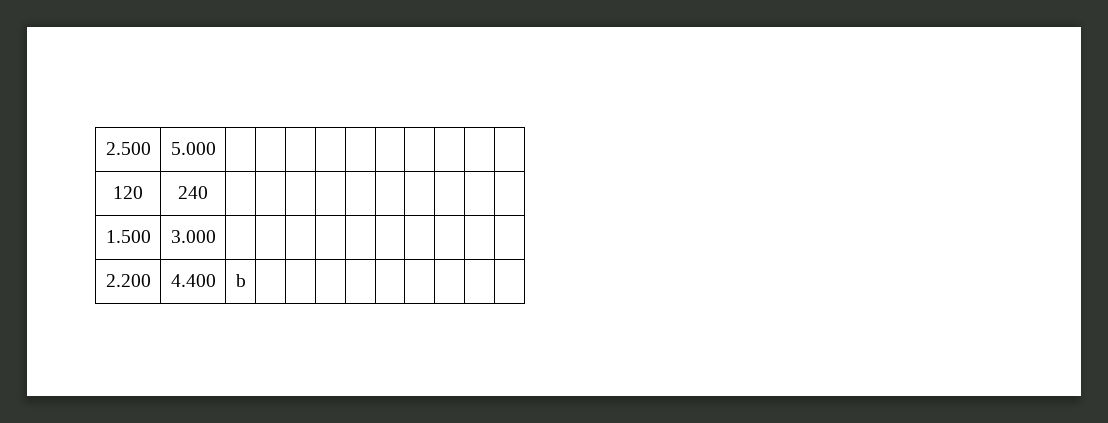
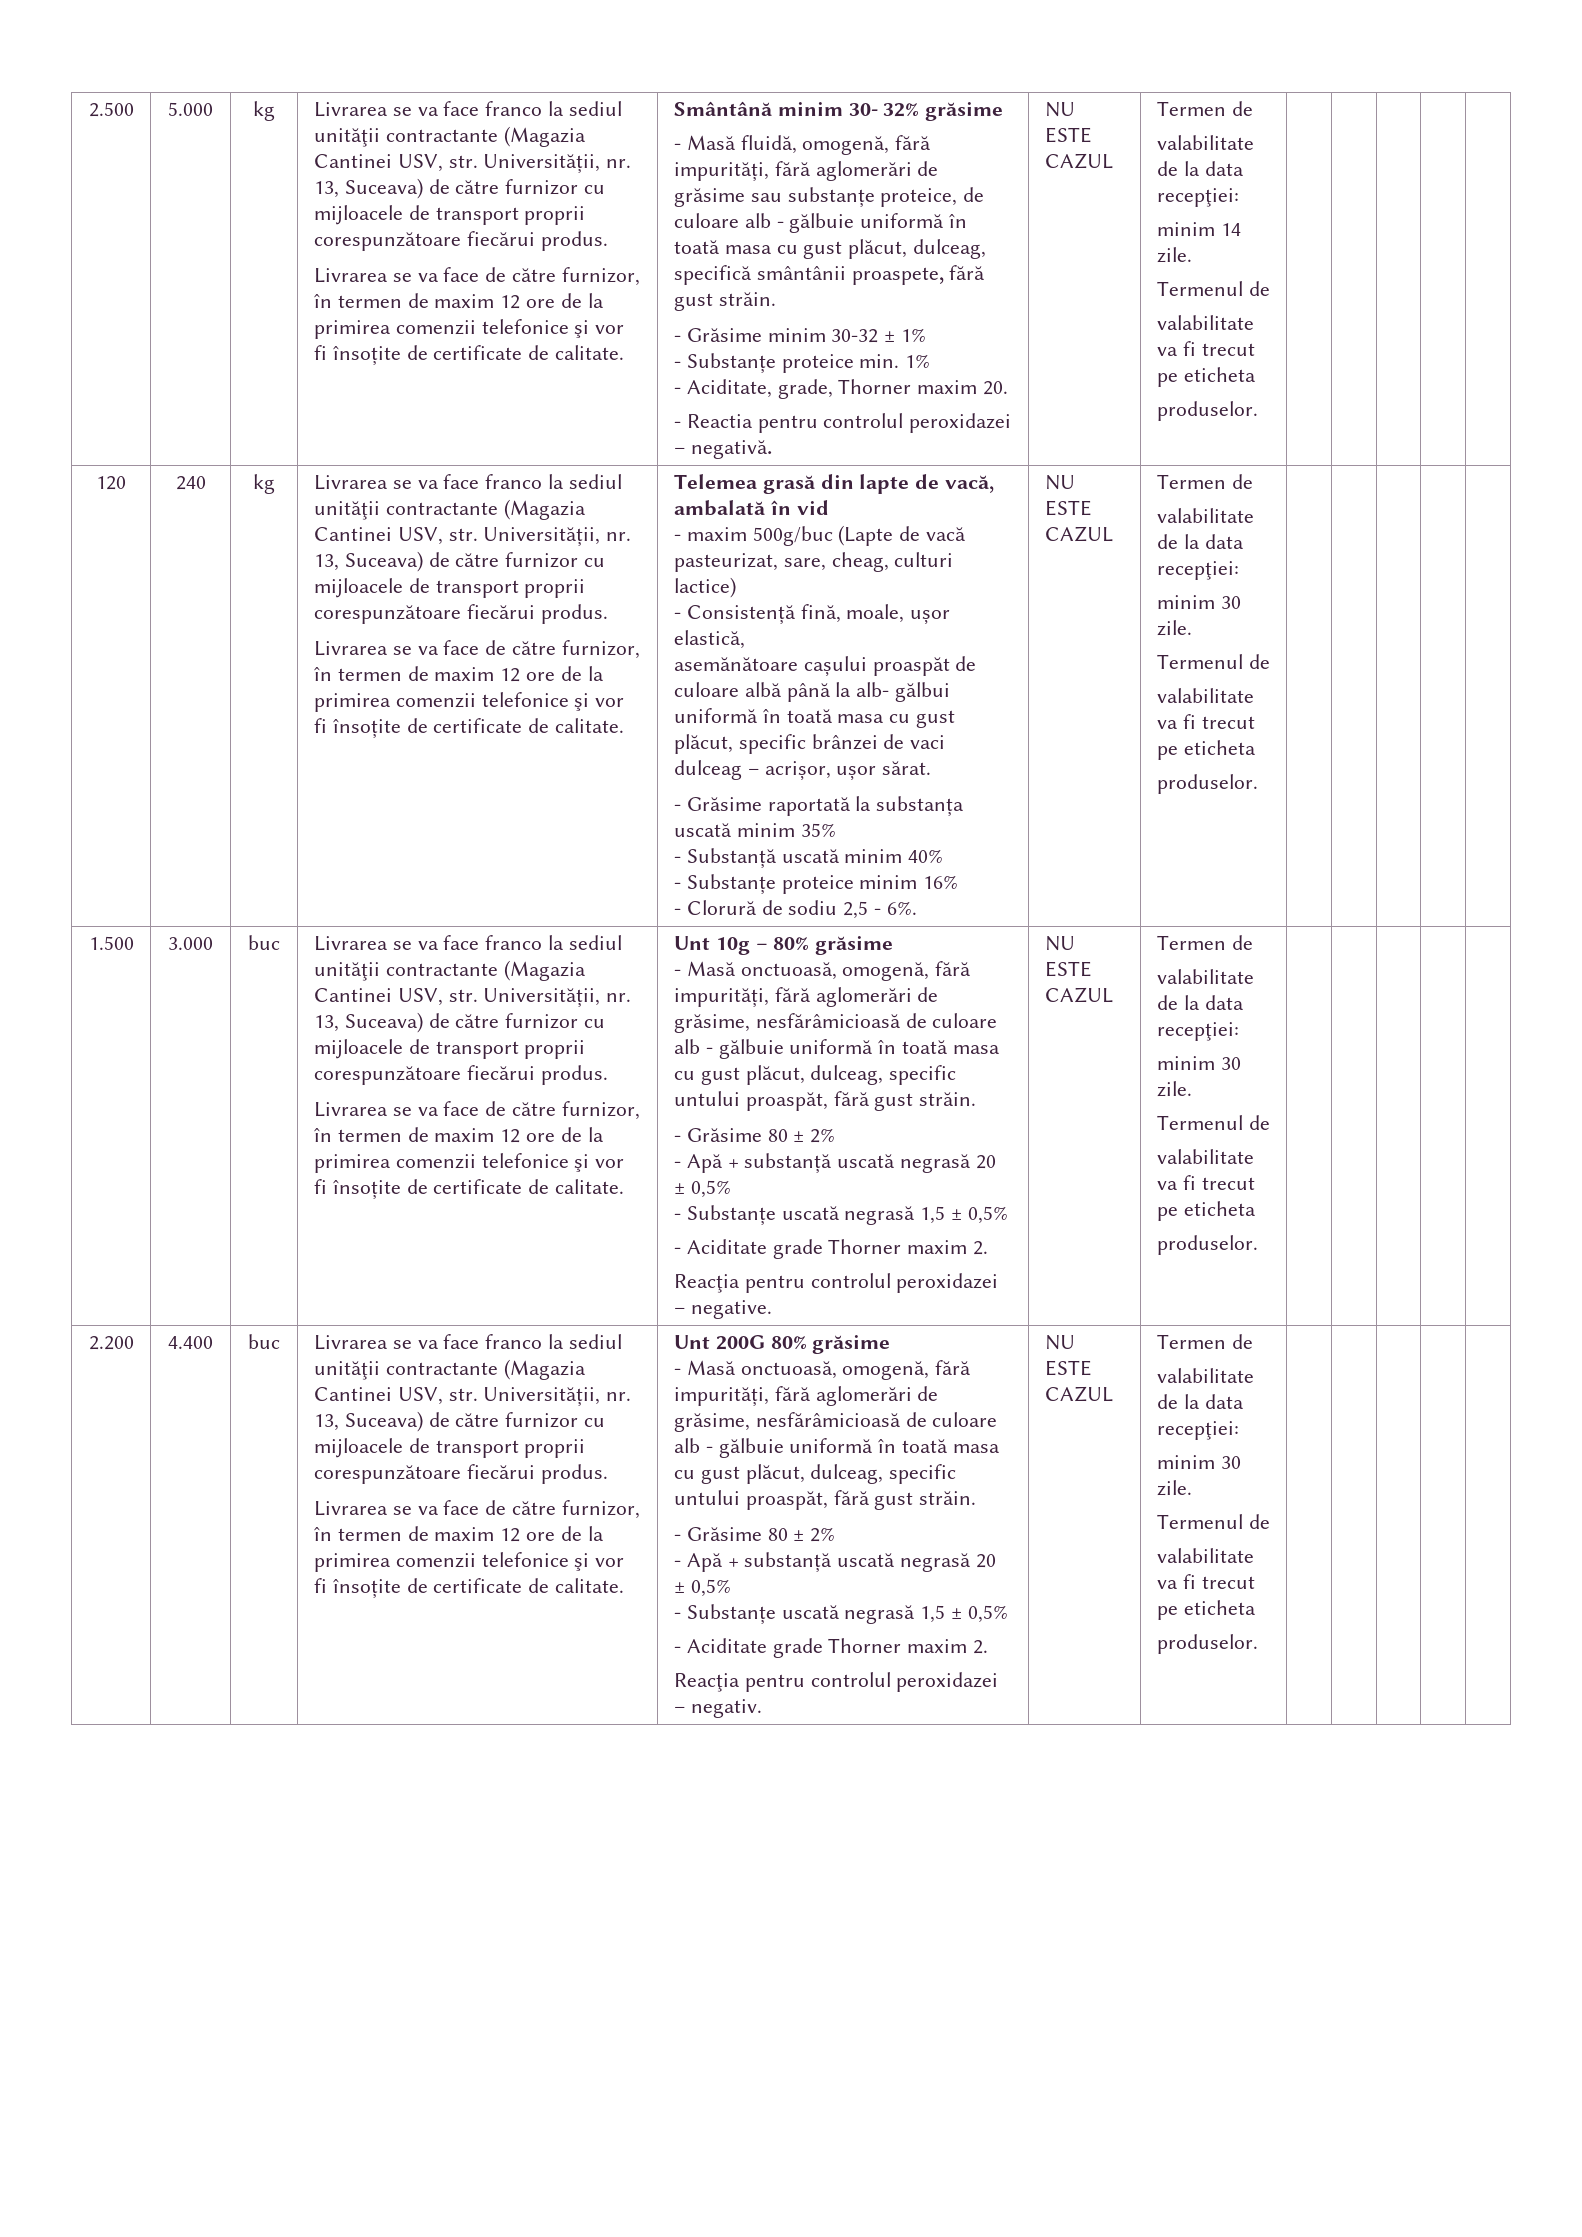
[113,186,143,199] [178,186,208,199] [105,230,151,243] [170,230,216,243] [105,274,151,287] [170,274,216,287] [235,274,246,287] | | | | | | | | | // 120 | 240 | | | | | | | | | | // 1.500 | 3.000 | | | | | | | | | | // 2.200 | 4.400 | b | | | | -> [253,101,275,121] [313,101,622,117] [313,126,586,147] [313,154,632,173] [313,178,605,199] [313,205,586,225] [313,231,608,251] [313,267,640,286] [313,293,604,309] [313,319,625,339] [313,345,624,365] [673,101,1004,121] [673,135,932,155] [673,161,939,181] [673,187,985,207] [673,213,967,233] [673,239,986,259] [673,265,986,285] [673,292,776,311] [673,328,926,343] [673,353,931,373] [673,379,1008,399] [673,413,1012,433] [673,440,772,459] [1044,102,1075,117] [1044,127,1092,143] [1044,153,1113,169] [1156,101,1253,116] [1156,135,1254,150] [1156,161,1244,176] [1156,188,1239,207] [1156,222,1241,236] [1156,247,1192,263] [1156,281,1270,296] [1156,315,1254,330] [1156,341,1255,356] [1156,367,1256,387] [1156,401,1258,421] [96,476,126,490] [175,476,206,490] [253,474,275,494] [313,474,622,490] [313,499,586,520] [313,527,632,546] [313,551,605,572] [313,578,586,598] [313,604,608,624] [313,640,640,659] [313,666,604,682] [313,692,625,712] [313,718,624,738] [673,474,994,494] [673,500,829,516] [673,525,966,546] [673,552,954,572] [673,577,736,598] [673,604,951,624] [673,630,745,649] [673,656,977,676] [673,682,950,702] [673,708,955,728] [673,734,946,754] [673,760,932,780] [673,796,965,816] [673,823,836,837] [673,848,944,868] [673,874,959,894] [673,900,917,919] [1044,475,1075,490] [1044,500,1092,516] [1044,526,1113,542] [1156,474,1253,489] [1156,508,1254,523] [1156,534,1244,549] [1156,561,1239,580] [1156,595,1241,609] [1156,620,1192,636] [1156,654,1270,669] [1156,688,1254,703] [1156,714,1255,729] [1156,740,1256,760] [1156,774,1258,794] [88,936,134,950] [168,937,213,950] [248,935,280,950] [313,935,622,951] [313,960,586,981] [313,988,632,1007] [313,1012,605,1033] [313,1039,586,1059] [313,1065,608,1085] [313,1101,640,1120] [313,1127,604,1143] [313,1153,625,1173] [313,1179,624,1199] [673,936,894,955] [673,961,972,981] [673,987,939,1007] [673,1013,998,1033] [673,1039,1000,1059] [673,1065,957,1085] [673,1091,977,1111] [673,1128,836,1143] [673,1153,996,1173] [673,1180,731,1198] [673,1205,1008,1225] [673,1239,988,1259] [673,1273,999,1293] [673,1300,772,1319] [1044,936,1075,951] [1044,961,1092,977] [1044,987,1113,1003] [1156,935,1253,950] [1156,969,1254,984] [1156,995,1244,1010] [1156,1022,1239,1041] [1156,1056,1241,1070] [1156,1081,1192,1097] [1156,1115,1270,1130] [1156,1149,1254,1164] [1156,1175,1255,1190] [1156,1201,1256,1221] [1156,1235,1258,1255] [88,1336,134,1350] [168,1336,213,1349] [248,1334,280,1349] [313,1334,622,1350] [313,1359,586,1380] [313,1387,632,1406] [313,1411,605,1432] [313,1438,586,1458] [313,1464,608,1484] [313,1500,640,1519] [313,1526,604,1542] [313,1552,625,1572] [313,1578,624,1598] [673,1335,891,1354] [673,1360,972,1380] [673,1386,939,1406] [673,1412,998,1432] [673,1438,1000,1458] [673,1464,957,1484] [673,1490,977,1510] [673,1527,836,1542] [673,1552,996,1572] [673,1579,731,1597] [673,1604,1008,1624] [673,1638,988,1658] [673,1672,999,1692] [673,1699,762,1718] [1044,1335,1075,1350] [1044,1360,1092,1376] [1044,1386,1113,1402] [1156,1334,1253,1349] [1156,1368,1254,1383] [1156,1394,1244,1409] [1156,1421,1239,1440] [1156,1455,1241,1469] [1156,1480,1192,1496] [1156,1514,1270,1529] [1156,1548,1254,1563] [1156,1574,1255,1589] [1156,1600,1256,1620] [1156,1634,1258,1654] kg | Livrarea se va face franco la sediul unităţii contractante (Magazia Cantinei USV, str. Universității, nr. 13, Suceava) de către furnizor cu mijloacele de transport proprii corespunzătoare fiecărui produs. // Livrarea se va face de către furnizor, în termen de maxim 12 ore de la primirea comenzii telefonice şi vor fi însoțite de certificate de calitate. | Smântână minim 30- 32% grăsime // - Masă fluidă, omogenă, fără impurități, fără aglomerări de grăsime sau substanțe proteice, de culoare alb - gălbuie uniformă în toată masa cu gust plăcut, dulceag, specifică smântânii proaspete, fără gust străin. // - Grăsime minim 30-32 ± 1% // - Substanțe proteice min. 1% // - Aciditate, grade, Thorner maxim 20. // - Reactia pentru controlul peroxidazei – negativă. | NU ESTE CAZUL | Termen de // valabilitate de la data recepţiei: // minim 14 zile. // Termenul de // valabilitate va fi trecut pe eticheta // produselor. | | | | | // 120 | 240 | kg | Livrarea se va face franco la sediul unităţii contractante (Magazia Cantinei USV, str. Universității, nr. 13, Suceava) de către furnizor cu mijloacele de transport proprii corespunzătoare fiecărui produs. // Livrarea se va face de către furnizor, în termen de maxim 12 ore de la primirea comenzii telefonice şi vor fi însoțite de certificate de calitate. | Telemea grasă din lapte de vacă, ambalată în vid // - maxim 500g/buc (Lapte de vacă pasteurizat, sare, cheag, culturi lactice) // - Consistență fină, moale, ușor elastică, // asemănătoare cașului proaspăt de culoare albă până la alb- gălbui uniformă în toată masa cu gust plăcut, specific brânzei de vaci dulceag – acrișor, ușor sărat. // - Grăsime raportată la substanța uscată minim 35% // - Substanță uscată minim 40% // - Substanțe proteice minim 16% // - Clorură de sodiu 2,5 - 6%. | NU ESTE CAZUL | Termen de // valabilitate de la data recepţiei: // minim 30 zile. // Termenul de // valabilitate va fi trecut pe eticheta // produselor. | | | | | // 1.500 | 3.000 | buc | Livrarea se va face franco la sediul unităţii contractante (Magazia Cantinei USV, str. Universității, nr. 13, Suceava) de către furnizor cu mijloacele de transport proprii corespunzătoare fiecărui produs. // Livrarea se va face de către furnizor, în termen de maxim 12 ore de la primirea comenzii telefonice şi vor fi însoțite de certificate de calitate. | Unt 10g – 80% grăsime // - Masă onctuoasă, omogenă, fără impurități, fără aglomerări de grăsime, nesfărâmicioasă de culoare alb - gălbuie uniformă în toată masa cu gust plăcut, dulceag, specific untului proaspăt, fără gust străin. // - Grăsime 80 ± 2% // - Apă + substanță uscată negrasă 20 ± 0,5% // - Substanțe uscată negrasă 1,5 ± 0,5% // - Aciditate grade Thorner maxim 2. // Reacţia pentru controlul peroxidazei – negative. | NU ESTE CAZUL | Termen de // valabilitate de la data recepţiei: // minim 30 zile. // Termenul de // valabilitate va fi trecut pe eticheta // produselor. | | | | | // 2.200 | 4.400 | buc | Livrarea se va face franco la sediul unităţii contractante (Magazia Cantinei USV, str. Universității, nr. 13, Suceava) de către furnizor cu mijloacele de transport proprii corespunzătoare fiecărui produs. // Livrarea se va face de către furnizor, în termen de maxim 12 ore de la primirea comenzii telefonice şi vor fi însoțite de certificate de calitate. | Unt 200G 80% grăsime // - Masă onctuoasă, omogenă, fără impurități, fără aglomerări de grăsime, nesfărâmicioasă de culoare alb - gălbuie uniformă în toată masa cu gust plăcut, dulceag, specific untului proaspăt, fără gust străin. // - Grăsime 80 ± 2% // - Apă + substanță uscată negrasă 20 ± 0,5% // - Substanțe uscată negrasă 1,5 ± 0,5% // - Aciditate grade Thorner maxim 2. // Reacţia pentru controlul peroxidazei – negativ. | NU ESTE CAZUL | Termen de // valabilitate de la data recepţiei: // minim 30 zile. // Termenul de // valabilitate va fi trecut pe eticheta // produselor.

